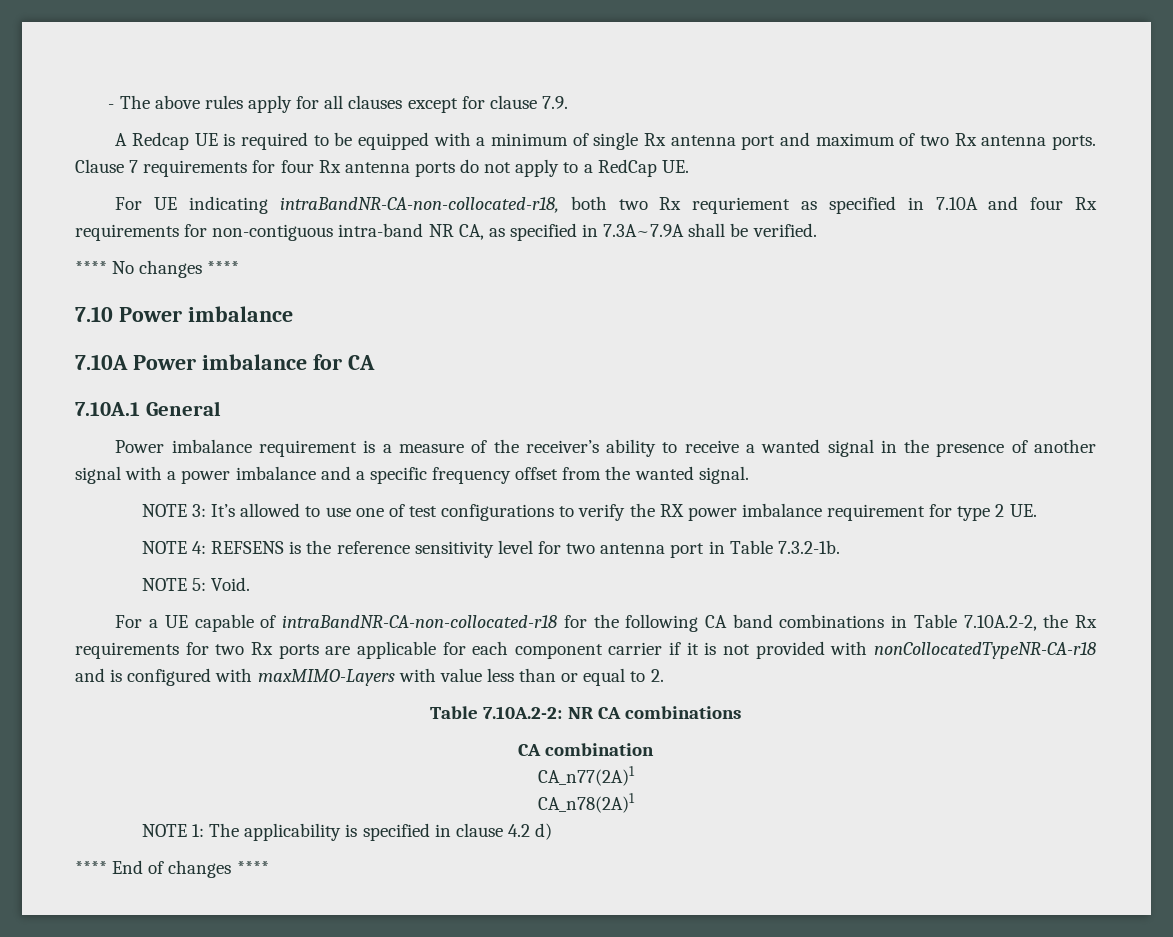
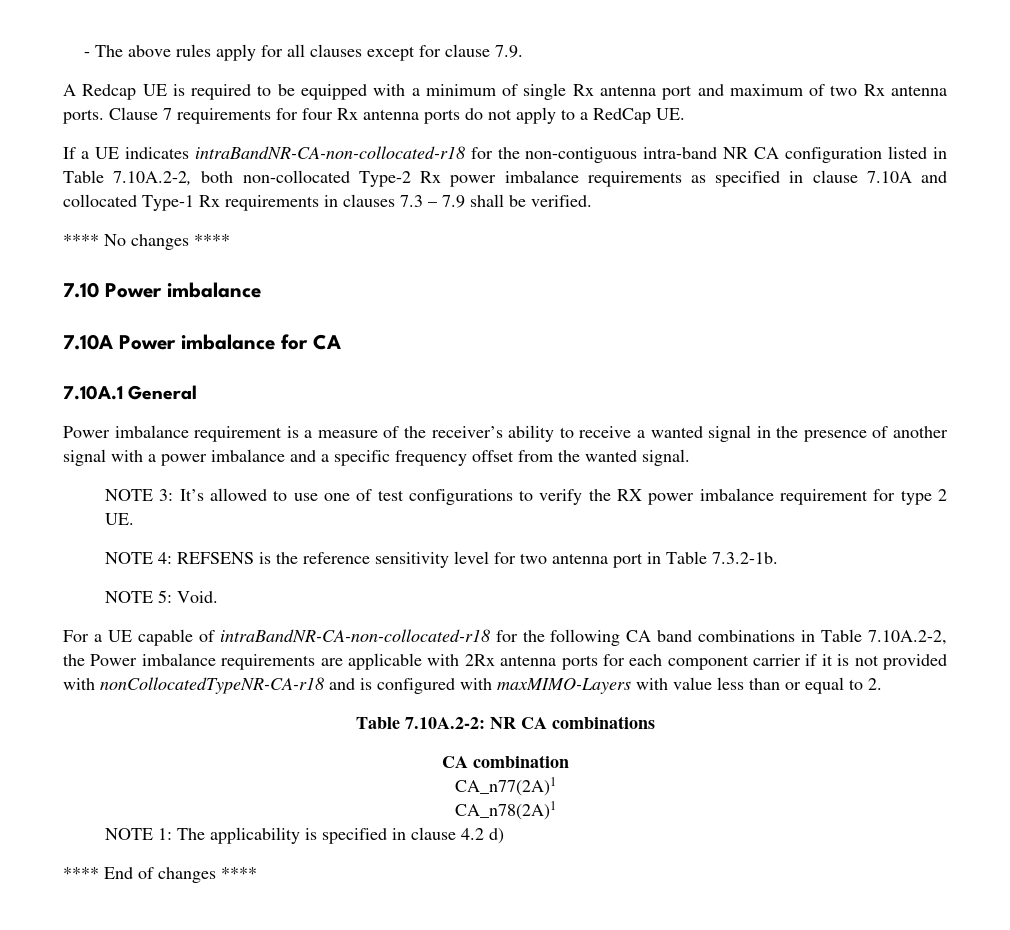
[115,196,924,214] For UE indicating intraBandNR-CA-non-collocated-r18, both two Rx requriement as specified in -> [63,146,947,163] [63,170,858,187] If a UE indicates intraBandNR-CA-non-collocated-r18 for the non-contiguous intra-band NR CA configuration listed in Table 7.10A.2-2, both non-collocated Type-2 Rx power imbalance requirements as specified in clause
[1030,197,1098,210] [75,223,685,241] four Rx requirements for non-contiguous intra-band NR CA, as specified in 7.3A~7.9A -> [63,194,465,211] collocated Type-1 Rx requirements in clauses 7.3 – 7.9
[1075,615,1097,628] [75,641,436,659] Rx requirements for two Rx ports are applicable -> [90,653,598,670] Power imbalance requirements are applicable with 2Rx antenna ports

